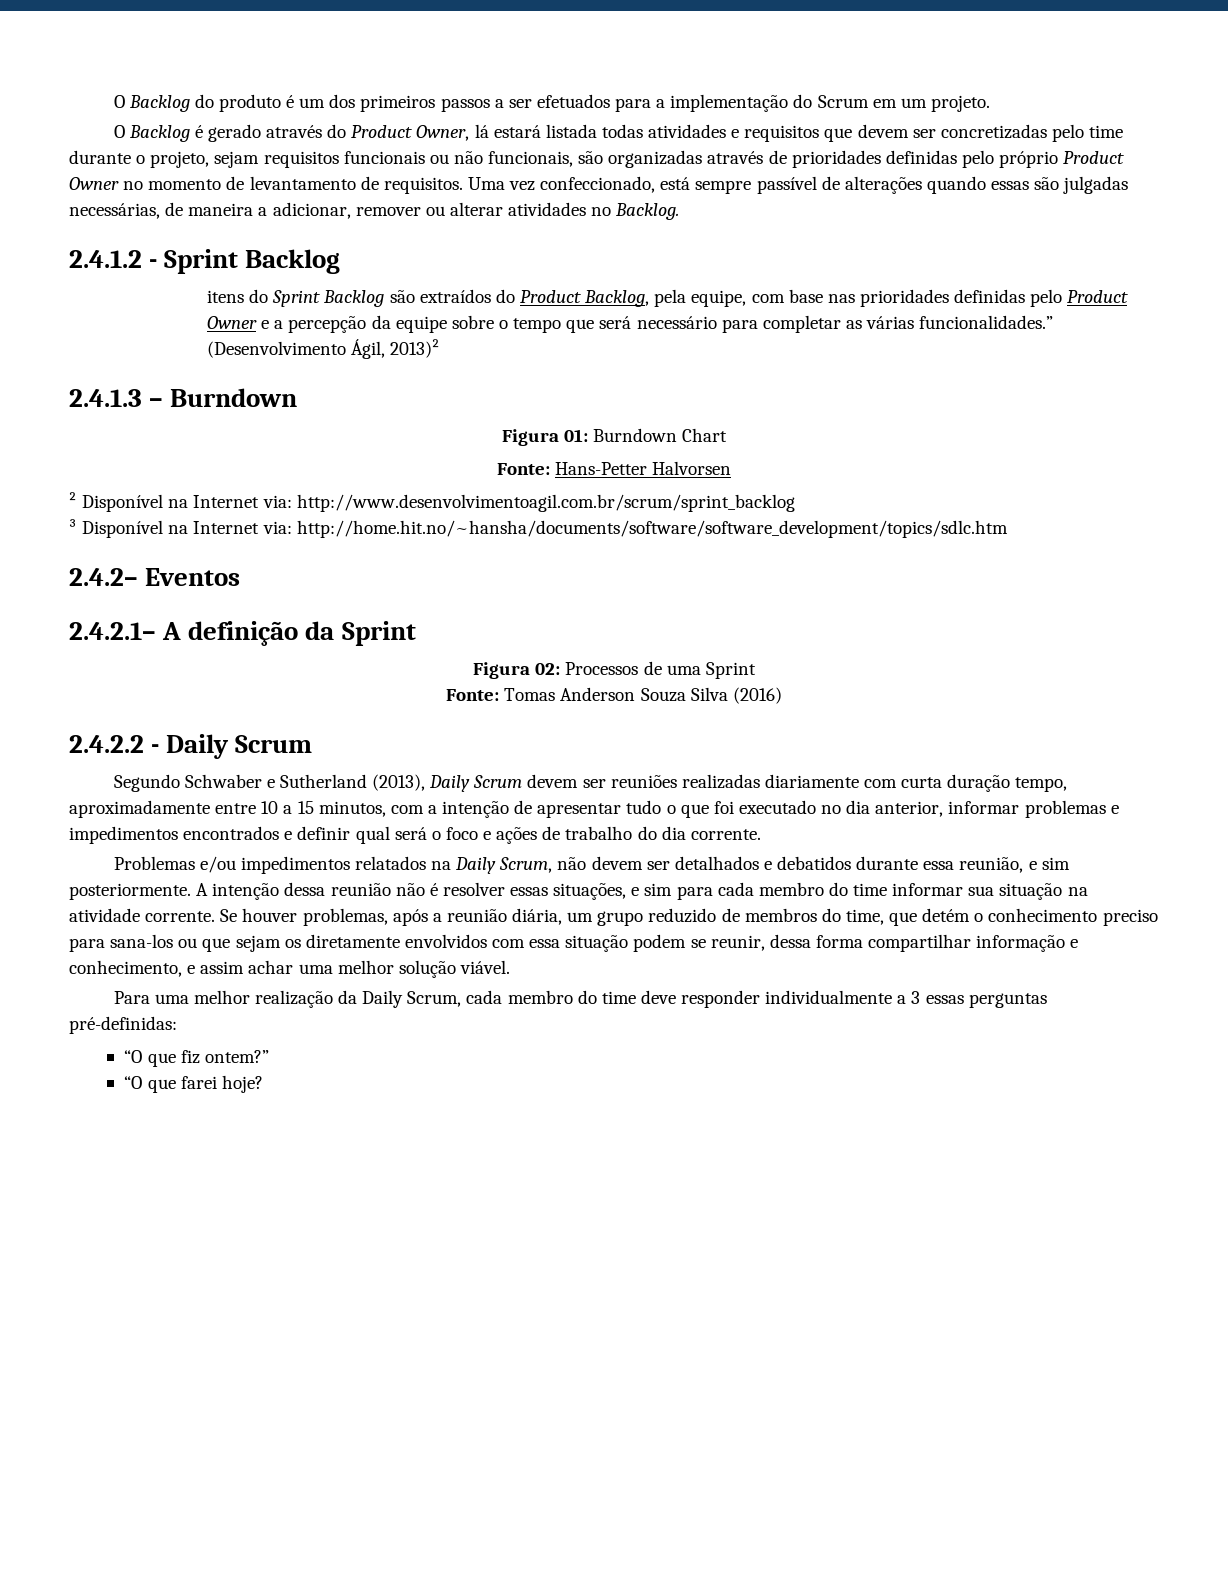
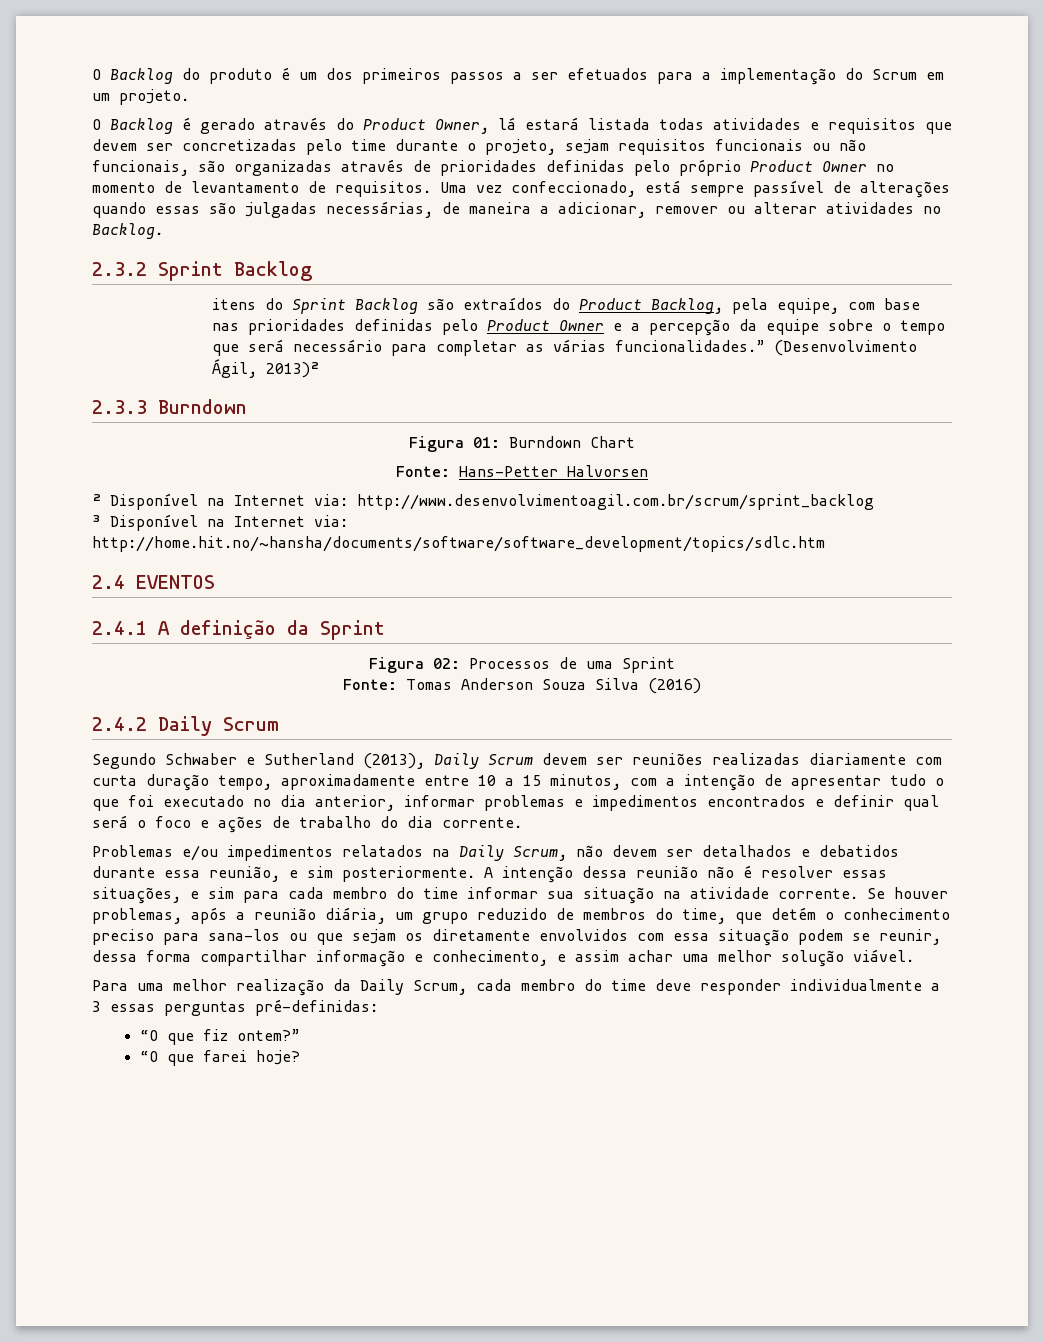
[69,250,158,268] 2.4.1.2 - -> [92,262,147,276] 2.3.2
[69,389,164,407] 2.4.1.3 – -> [92,400,147,414] 2.3.3
[69,568,241,586] [69,622,156,640] 2.4.2– Eventos // 2.4.2.1– -> [92,575,215,589] [92,621,147,635] 2.4 EVENTOS // 2.4.1
[69,735,160,753] 2.4.2.2 - -> [92,717,147,731] 2.4.2

